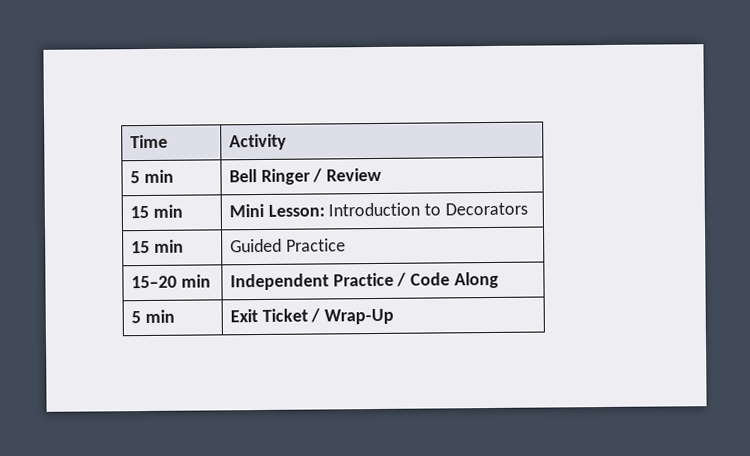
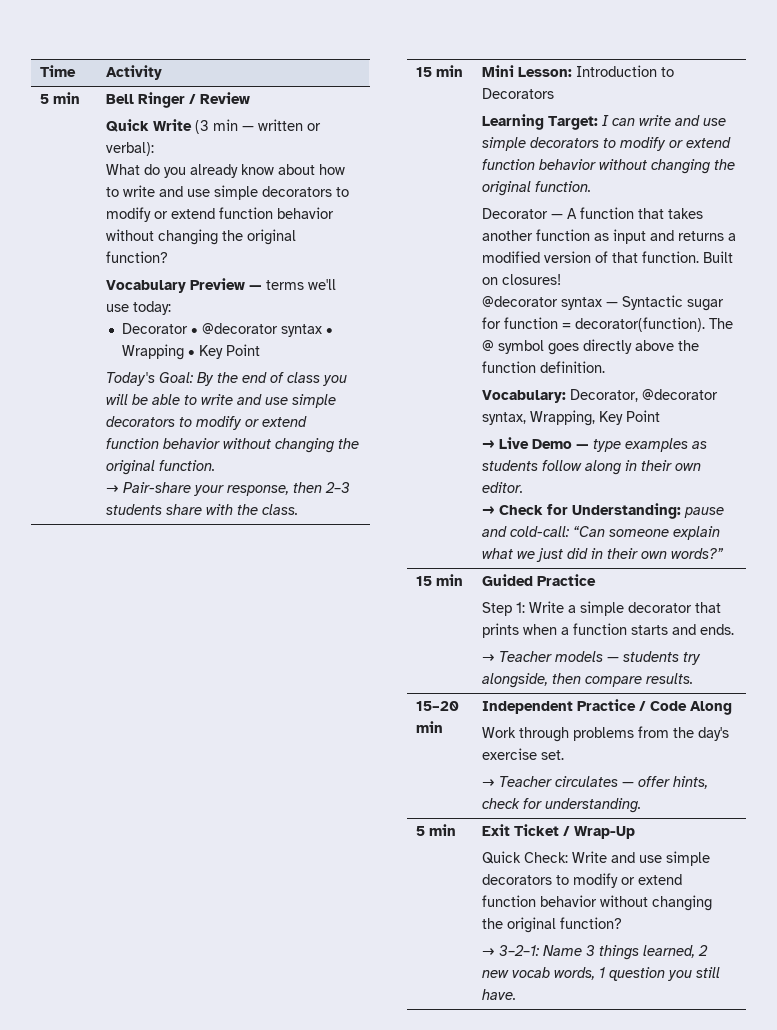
(383, 174) none -> [106,119,322,134] [106,142,155,156] [106,164,346,178] [106,185,350,200] [106,207,335,222] [106,229,297,245] [106,251,169,263] [106,278,337,293] [106,301,172,315] [122,323,334,337] [122,344,261,360] [106,372,348,386] [106,394,337,408] [106,416,308,430] [106,438,360,453] [106,460,216,475] [106,482,351,496] [106,504,299,515] // Quick Write (3 min — written or verbal): // What do you already know about how to write and use simple decorators to modify or extend function behavior without changing the original function? // Vocabulary Preview — terms we'll use today: // Decorator • @decorator syntax • Wrapping • Key Point // Today's Goal: By the end of class you will be able to write and use simple decorators to modify or extend function behavior without changing the original function. // → Pair-share your response, then 2–3 students share with the class.
[131,239,184,254] [230,238,346,253] // 15 min | Guided Practice -> [482,114,727,130] [482,137,732,151] [482,159,736,174] [482,181,592,196] [482,207,704,219] [482,229,737,244] [482,251,734,263] [482,274,562,285] [482,295,725,311] [482,317,734,332] [482,339,700,355] [482,361,606,373] [482,389,719,403] [482,410,661,426] [482,437,708,452] [482,460,702,475] [482,482,524,493] [482,503,725,519] [482,526,721,540] [482,548,725,562] [416,574,464,586] [482,574,597,586] [482,601,722,616] [482,623,735,638] [482,651,702,665] [482,673,694,688] // Learning Target: I can write and use simple decorators to modify or extend function behavior without changing the original function. // Decorator — A function that takes another function as input and returns a modified version of that function. Built on closures! // @decorator syntax — Syntactic sugar for function = decorator(function). The @ symbol goes directly above the function definition. // Vocabulary: Decorator, @decorator syntax, Wrapping, Key Point // → Live Demo — type examples as students follow along in their own editor. // → Check for Understanding: pause and cold-call: “Can someone explain what we just did in their own words?” // 15 min | Guided Practice // Step 1: Write a simple decorator that prints when a function starts and ends. // → Teacher models — students try alongside, then compare results.
(499, 280) none -> [482,726,730,742] [482,748,565,760] [482,776,709,789] [482,798,642,813] // Work through problems from the day's exercise set. // → Teacher circulates — offer hints, check for understanding.
(395, 316) none -> [482,851,711,866] [482,873,683,888] [482,895,713,911] [482,917,623,933] [482,945,709,960] [482,967,721,981] [482,989,517,1000] // Quick Check: Write and use simple decorators to modify or extend function behavior without changing the original function? // → 3–2–1: Name 3 things learned, 2 new vocab words, 1 question you still have.

